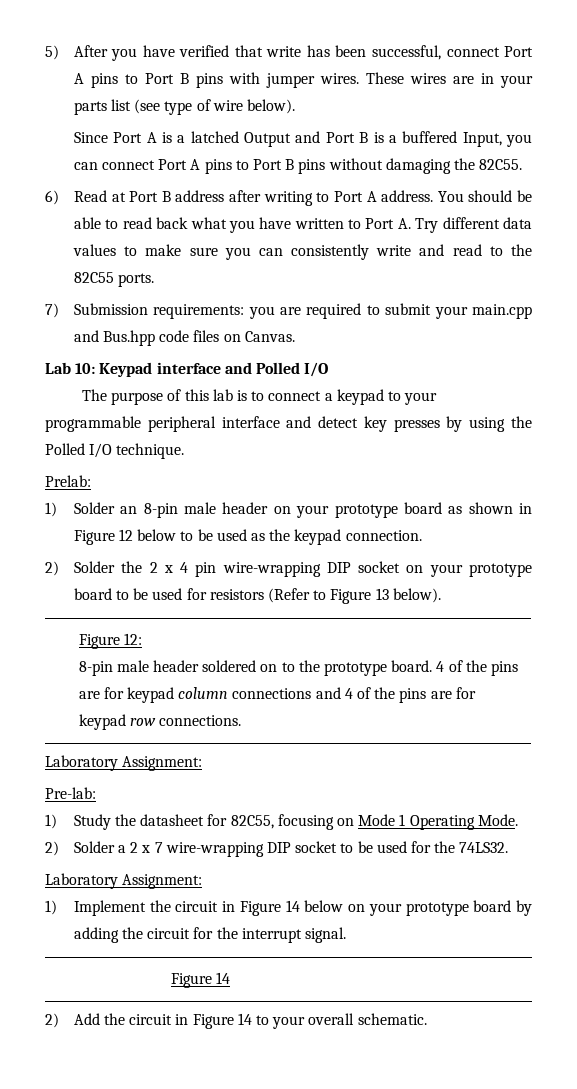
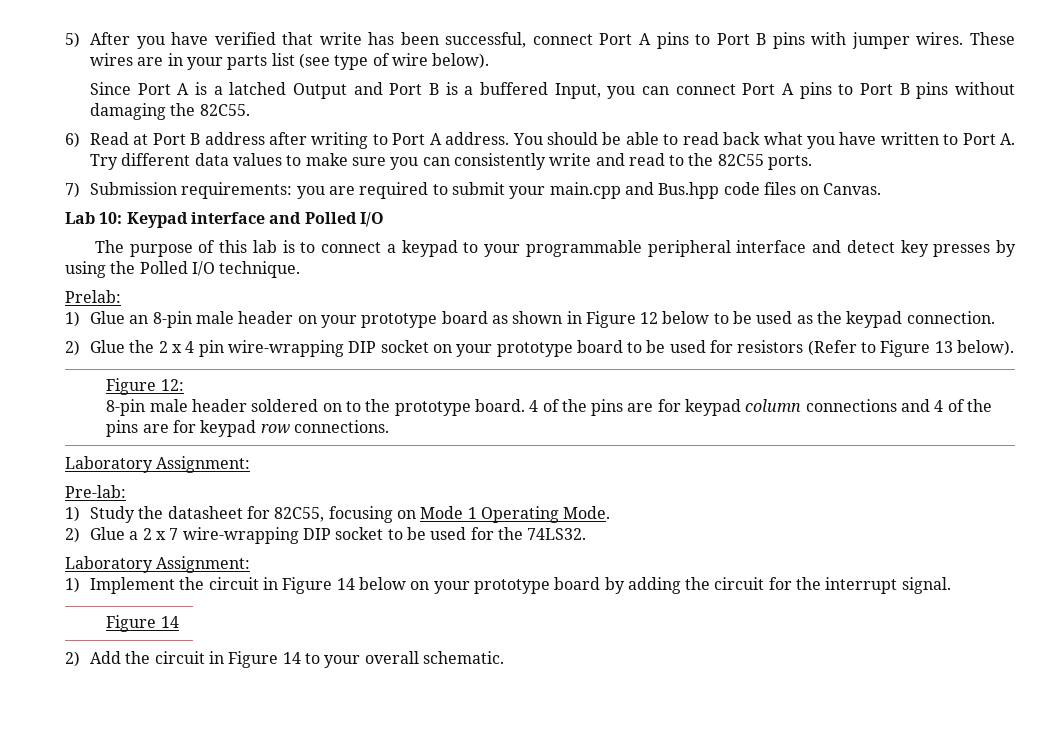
[73,502,115,514] Solder -> [89,311,125,324] Glue
[73,561,115,573] Solder -> [89,340,125,353] Glue
[73,841,115,853] Solder -> [89,527,125,540] Glue

